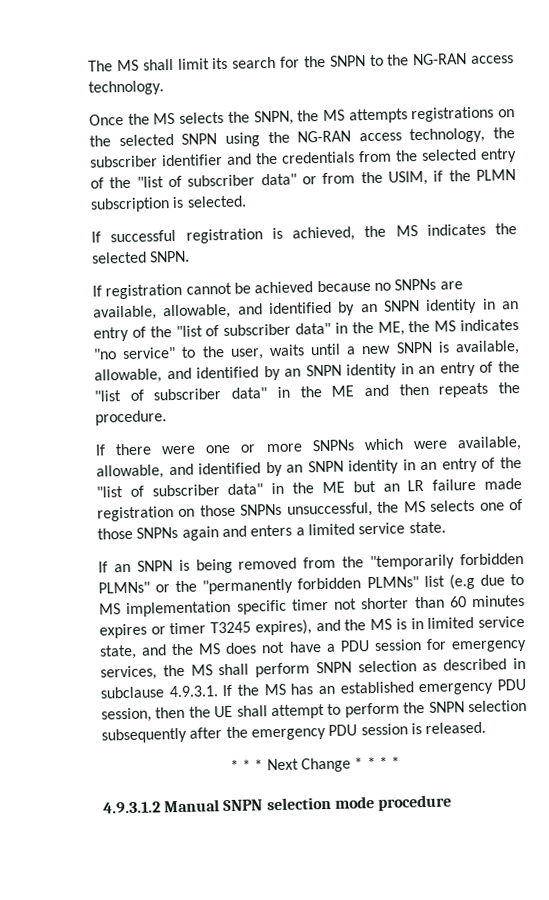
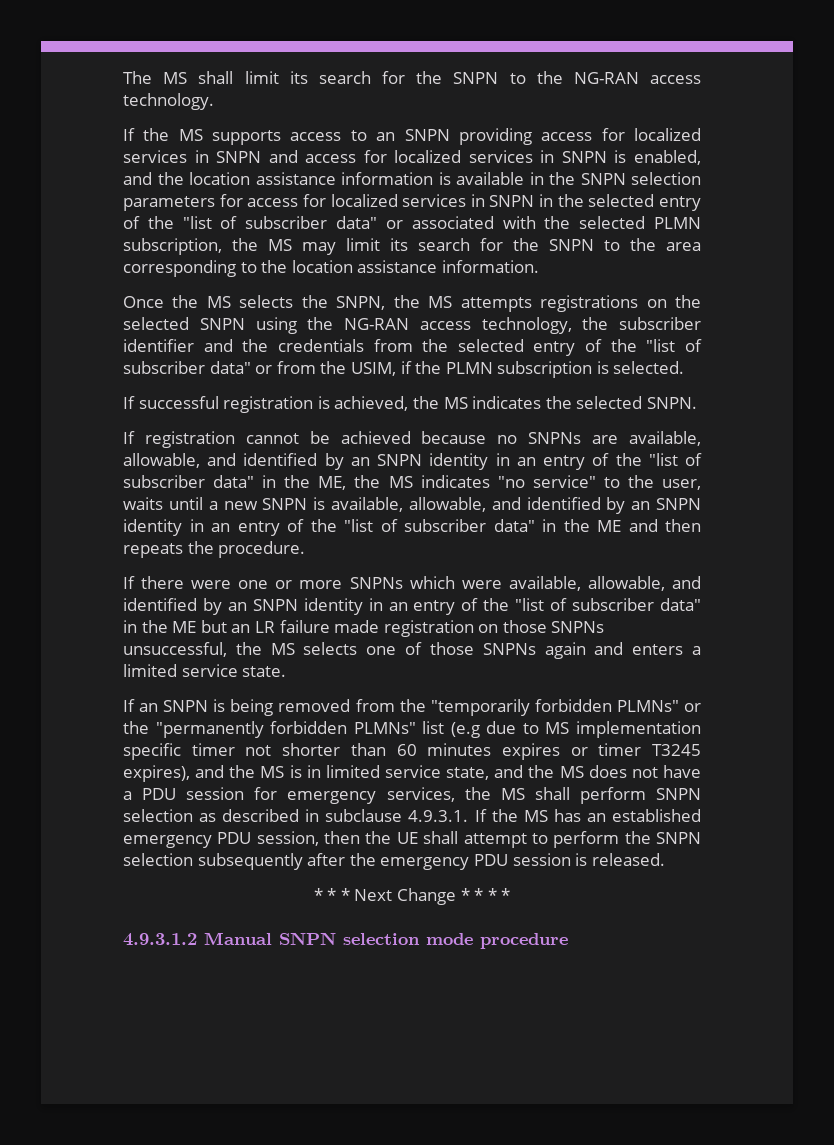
(164, 88) none -> [123,128,701,145] [123,150,701,165] [123,172,701,185] [123,194,701,211] [123,216,701,229] [123,238,701,255] [123,260,539,277] // If the MS supports access to an SNPN providing access for localized services in SNPN and access for localized services in SNPN is enabled, and the location assistance information is available in the SNPN selection parameters for access for localized services in SNPN in the selected entry of the "list of subscriber data" or associated with the selected PLMN subscription, the MS may limit its search for the SNPN to the area corresponding to the location assistance information.

